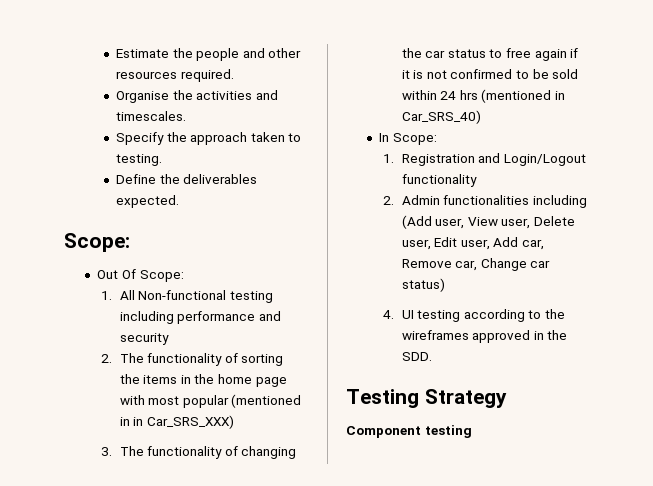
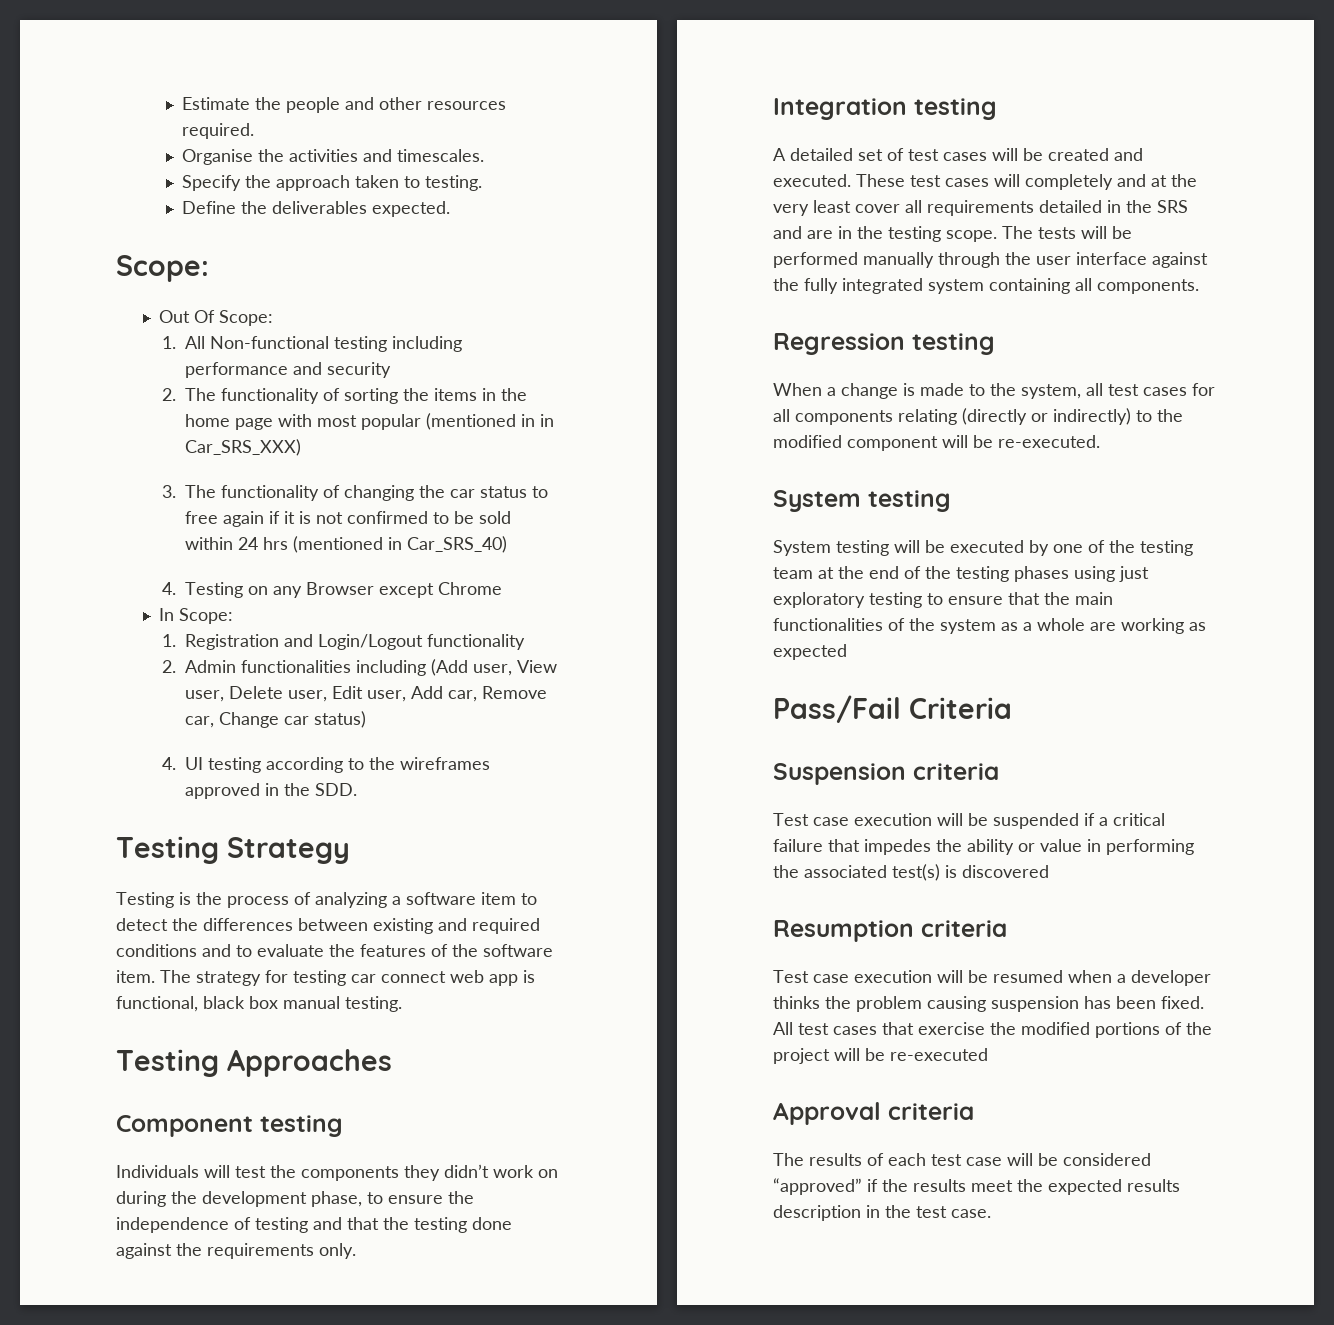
(481, 117) none -> [162,582,503,598] // 4. Testing on any Browser except Chrome
[346,425,472,438] Component testing -> [116,892,537,908] [116,918,540,934] [116,944,553,957] [116,970,535,986] [116,996,402,1012] [116,1049,392,1077] [116,1115,343,1137] [116,1164,558,1181] [116,1191,474,1207] [116,1217,512,1233] [116,1243,356,1259] [773,98,997,120] [773,148,1143,161] [773,174,1197,190] [773,200,1188,216] [773,226,1132,242] [773,252,1208,268] [773,278,1199,294] [773,333,995,355] [773,383,1215,399] [773,408,1183,425] [773,435,1100,451] [773,490,951,512] [773,540,1193,556] [773,566,1149,582] [773,592,1113,608] [773,618,1206,634] [773,644,847,660] [773,695,1012,723] [773,763,999,785] [773,813,1165,829] [773,839,1194,855] [773,864,1049,881] [773,920,1007,942] [773,970,1211,986] [773,996,1204,1012] [773,1022,1212,1038] [773,1048,988,1064] [773,1102,974,1125] [773,1153,1151,1166] [773,1178,1180,1195] [773,1205,991,1221] Testing is the process of analyzing a software item to detect the differences between existing and required conditions and to evaluate the features of the software item. The strategy for testing car connect web app is functional, black box manual testing. // Testing Approaches // Component testing // Individuals will test the components they didn’t work on during the development phase, to ensure the independence of testing and that the testing done against the requirements only. // Integration testing // A detailed set of test cases will be created and executed. These test cases will completely and at the very least cover all requirements detailed in the SRS and are in the testing scope. The tests will be performed manually through the user interface against the fully integrated system containing all components. // Regression testing // When a change is made to the system, all test cases for all components relating (directly or indirectly) to the modified component will be re-executed. // System testing // System testing will be executed by one of the testing team at the end of the testing phases using just exploratory testing to ensure that the main functionalities of the system as a whole are working as expected // Pass/Fail Criteria // Suspension criteria // Test case execution will be suspended if a critical failure that impedes the ability or value in performing the associated test(s) is discovered // Resumption criteria // Test case execution will be resumed when a developer thinks the problem causing suspension has been fixed. All test cases that exercise the modified portions of the project will be re-executed // Approval criteria // The results of each test case will be considered “approved” if the results meet the expected results description in the test case.

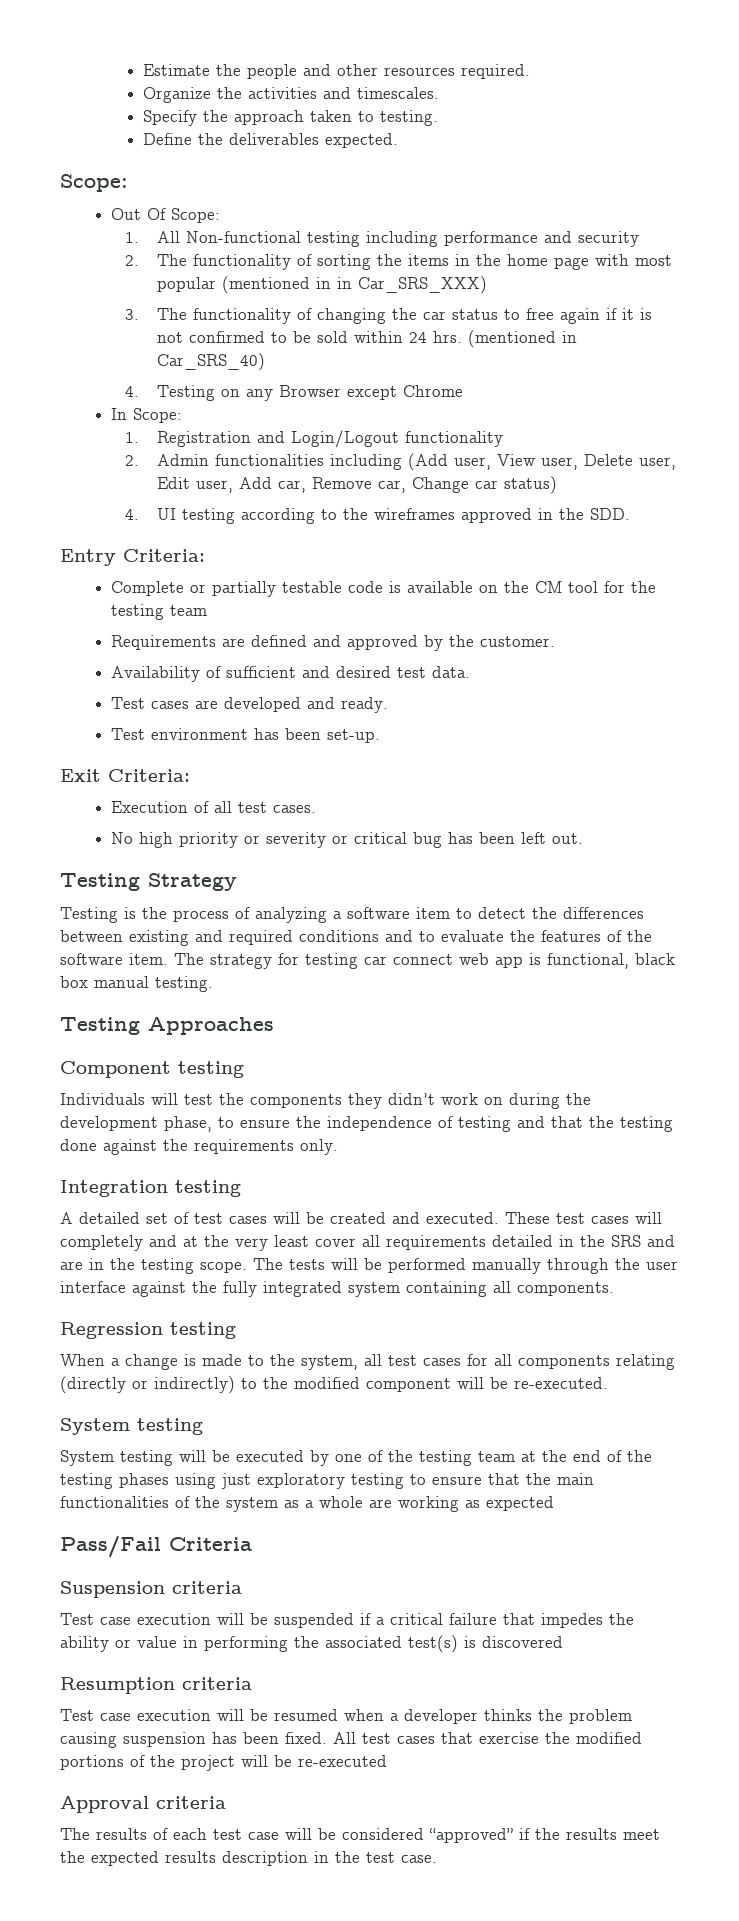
[181,149,253,165] Organise -> [143,87,212,103] Organize
[263,537,289,550] hrs -> [433,331,463,343] hrs.
(358, 789) none -> [60,549,205,566] [110,581,656,597] [110,604,207,620] [110,635,555,651] [110,666,470,682] [110,697,388,713] [110,728,380,743] [60,769,190,782] [110,801,316,813] [110,832,583,848] // Entry Criteria: // Complete or partially testable code is available on the CM tool for the testing team // Requirements are defined and approved by the customer. // Availability of sufficient and desired test data. // Test cases are developed and ready. // Test environment has been set-up. // Exit Criteria: // Execution of all test cases. // No high priority or severity or critical bug has been left out.

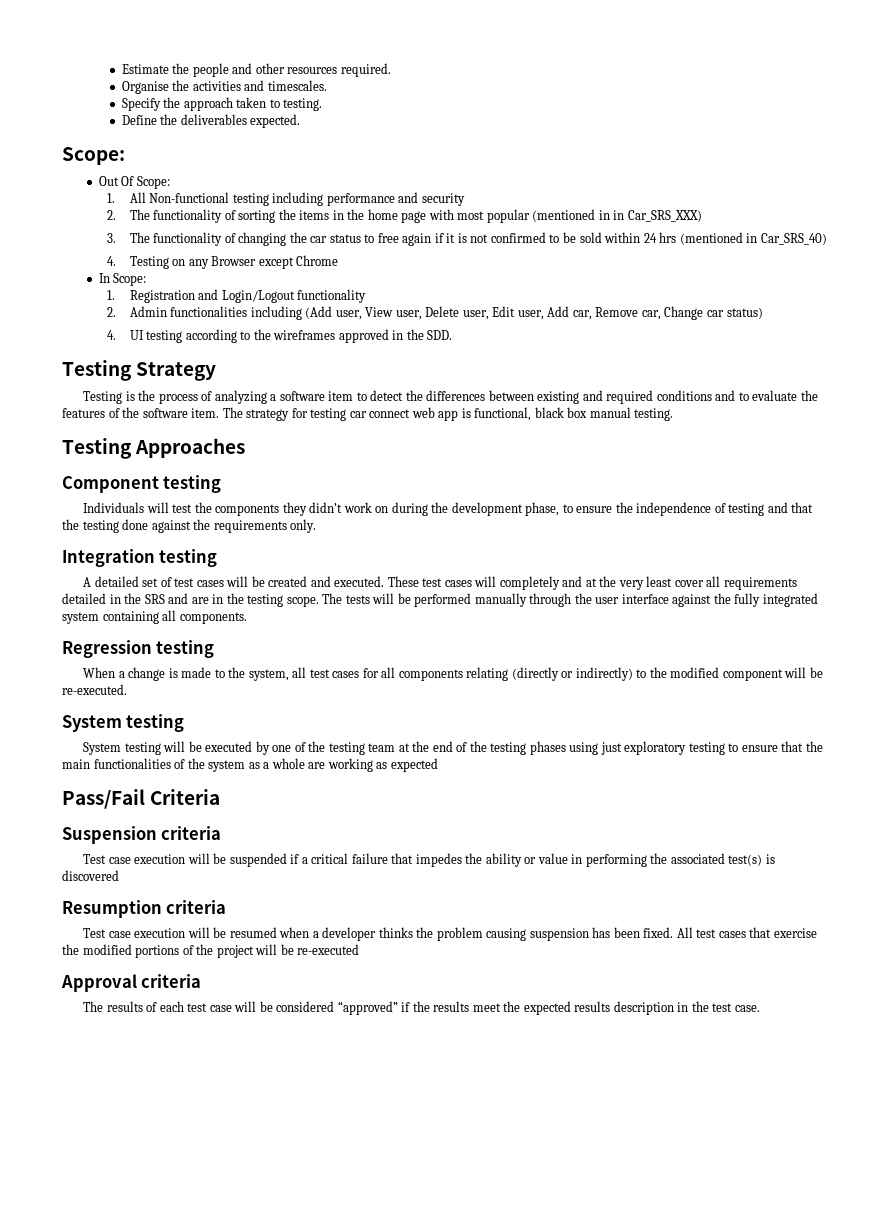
[143,87,212,103] Organize -> [121,81,169,94] Organise
[433,331,463,343] hrs. -> [659,232,677,243] hrs
[60,549,205,566] [110,581,656,597] [110,604,207,620] [110,635,555,651] [110,666,470,682] [110,697,388,713] [110,728,380,743] [60,769,190,782] [110,801,316,813] [110,832,583,848] // Entry Criteria: // Complete or partially testable code is available on the CM tool for the testing team // Requirements are defined and approved by the customer. // Availability of sufficient and desired test data. // Test cases are developed and ready. // Test environment has been set-up. // Exit Criteria: // Execution of all test cases. // No high priority or severity or critical bug has been left out. -> (453, 335) none

